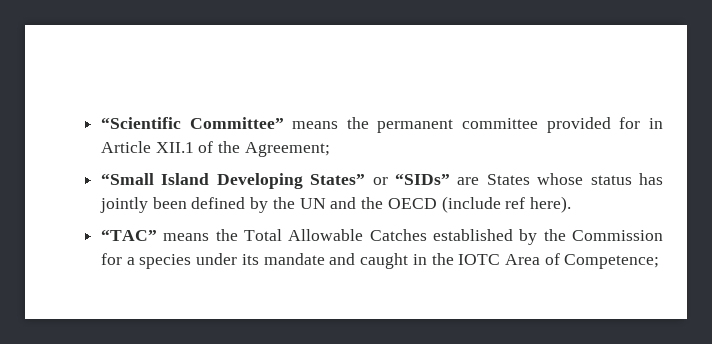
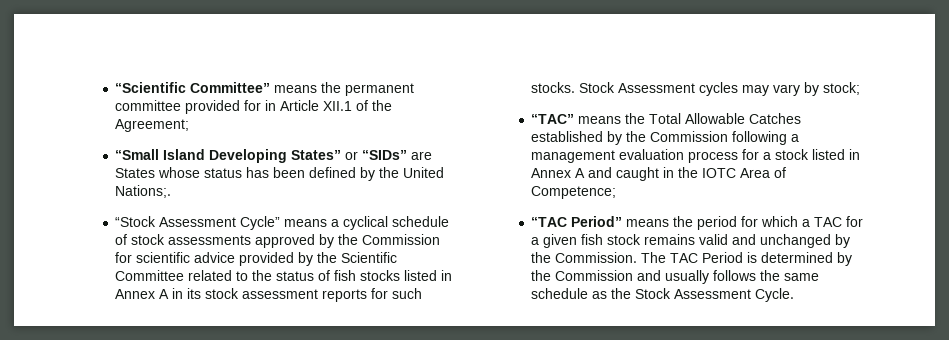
[99,197,148,213] jointly -> (270, 172) none
[299,196,571,213] UN and the OECD (include ref here). -> [403,167,445,178] [115,185,172,198] [115,216,450,230] [115,234,441,248] [115,252,398,266] [115,270,453,281] [115,288,423,302] [531,82,861,96] United Nations;. // “Stock Assessment Cycle” means a cyclical schedule of stock assessments approved by the Commission for scientific advice provided by the Scientific Committee related to the status of fish stocks listed in Annex A in its stock assessment reports for such stocks. Stock Assessment cycles may vary by stock;
[100,253,325,269] for a species under its mandate -> [732,131,800,145] [531,149,861,163] [531,168,586,178] following a management evaluation process for a stock listed in Annex A
(660, 261) none -> [531,216,864,230] [531,234,851,248] [531,252,853,266] [531,270,820,284] [531,288,795,302] // “TAC Period” means the period for which a TAC for a given fish stock remains valid and unchanged by the Commission. The TAC Period is determined by the Commission and usually follows the same schedule as the Stock Assessment Cycle.

